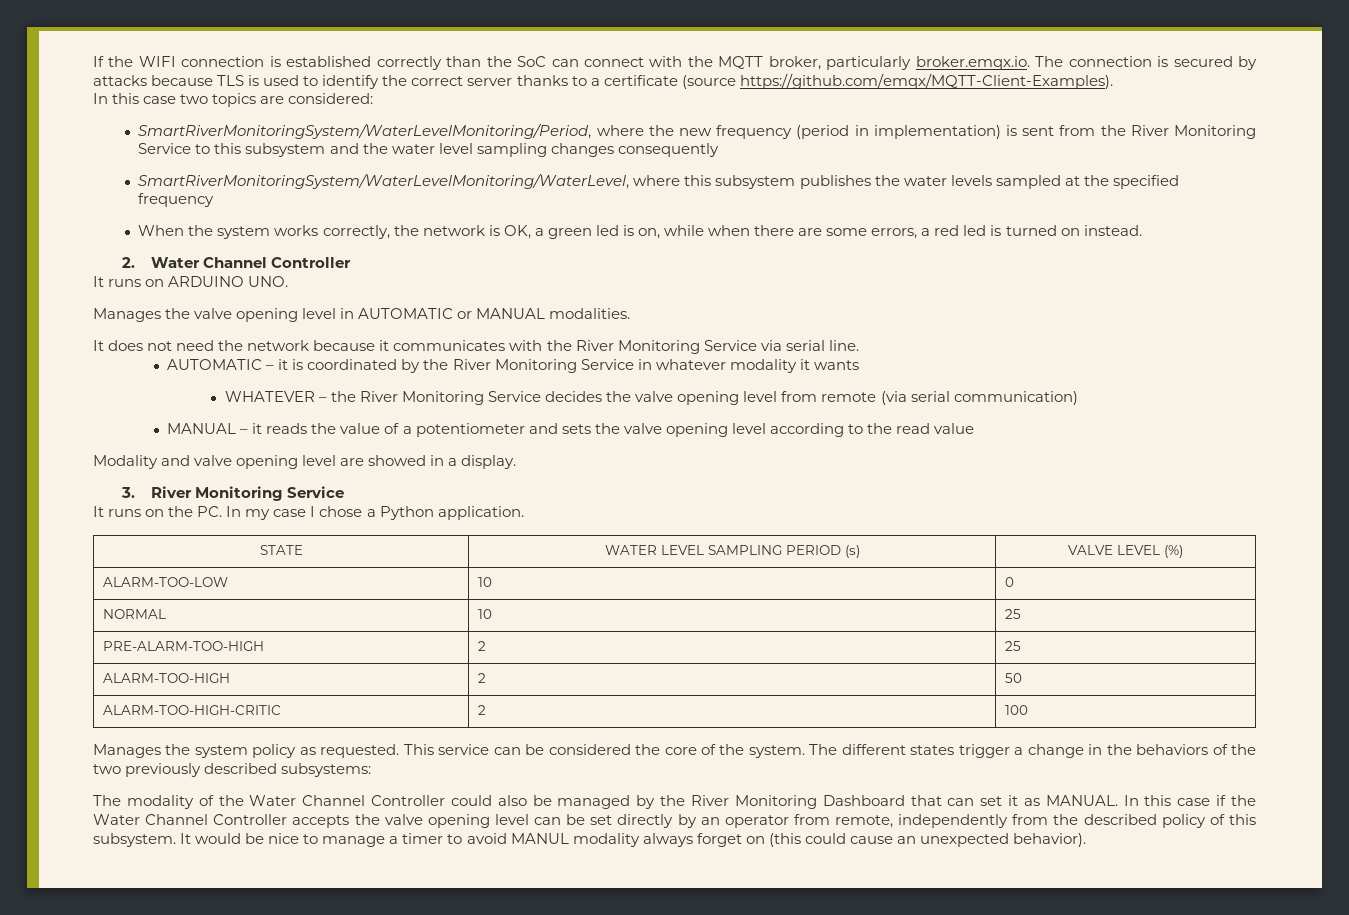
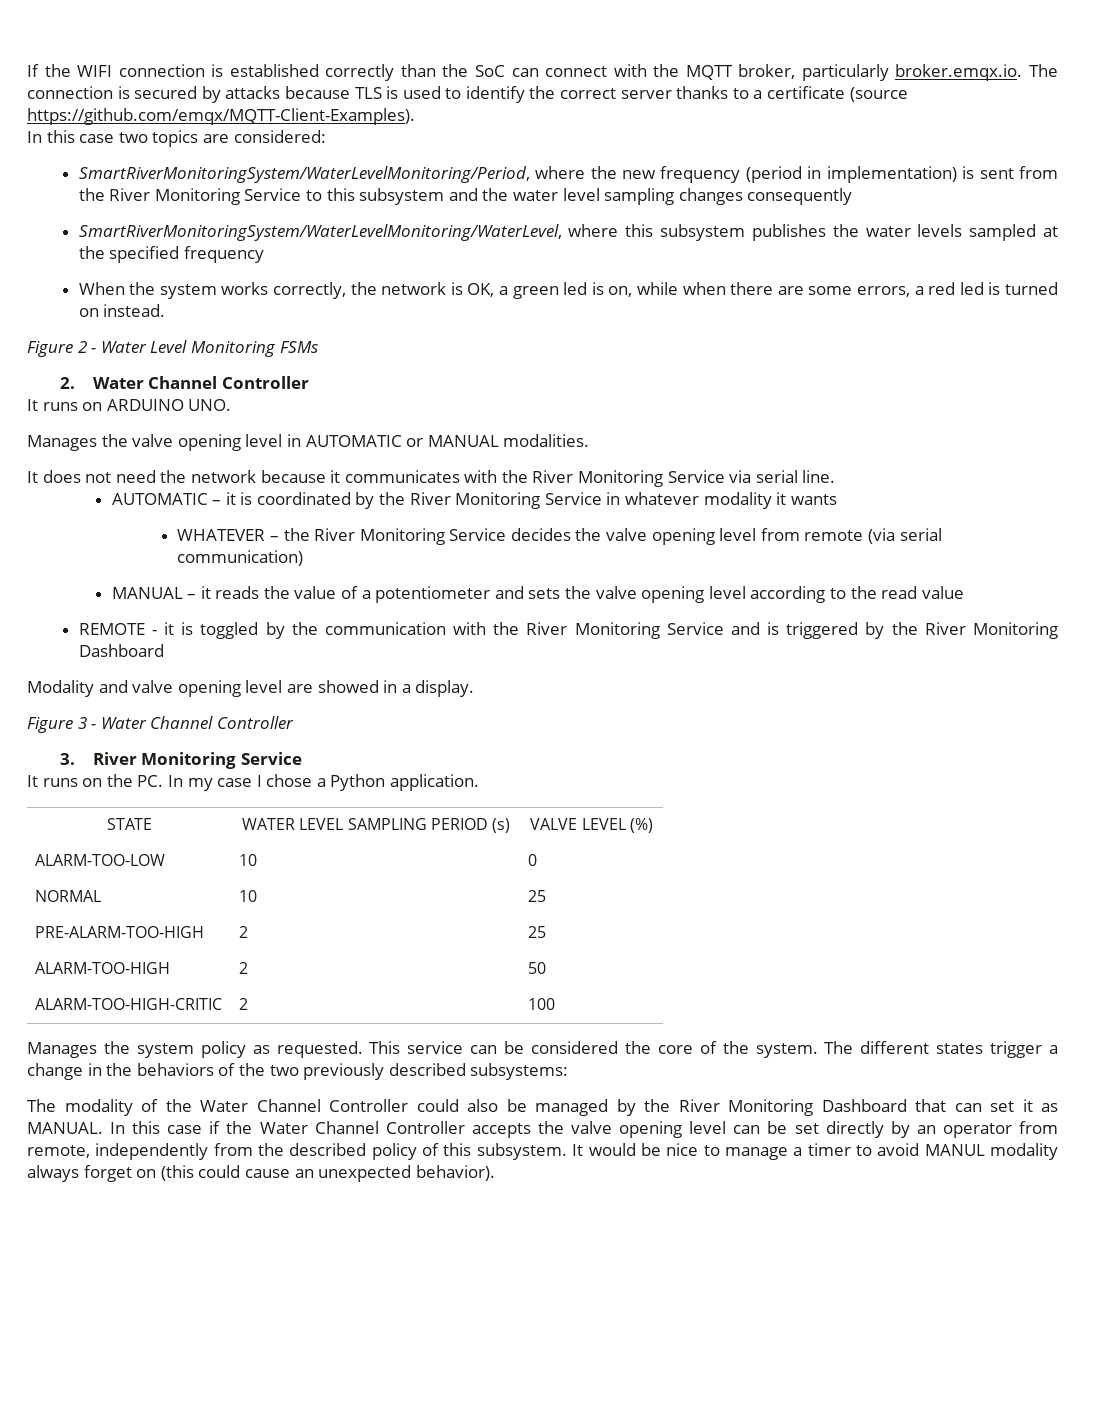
(1142, 230) none -> [27,340,318,357] // Figure 2 - Water Level Monitoring FSMs
(975, 428) none -> [78,622,1058,639] [78,644,164,657] // REMOTE - it is toggled by the communication with the River Monitoring Service and is triggered by the River Monitoring Dashboard
(517, 462) none -> [27,716,294,733] // Figure 3 - Water Channel Controller

